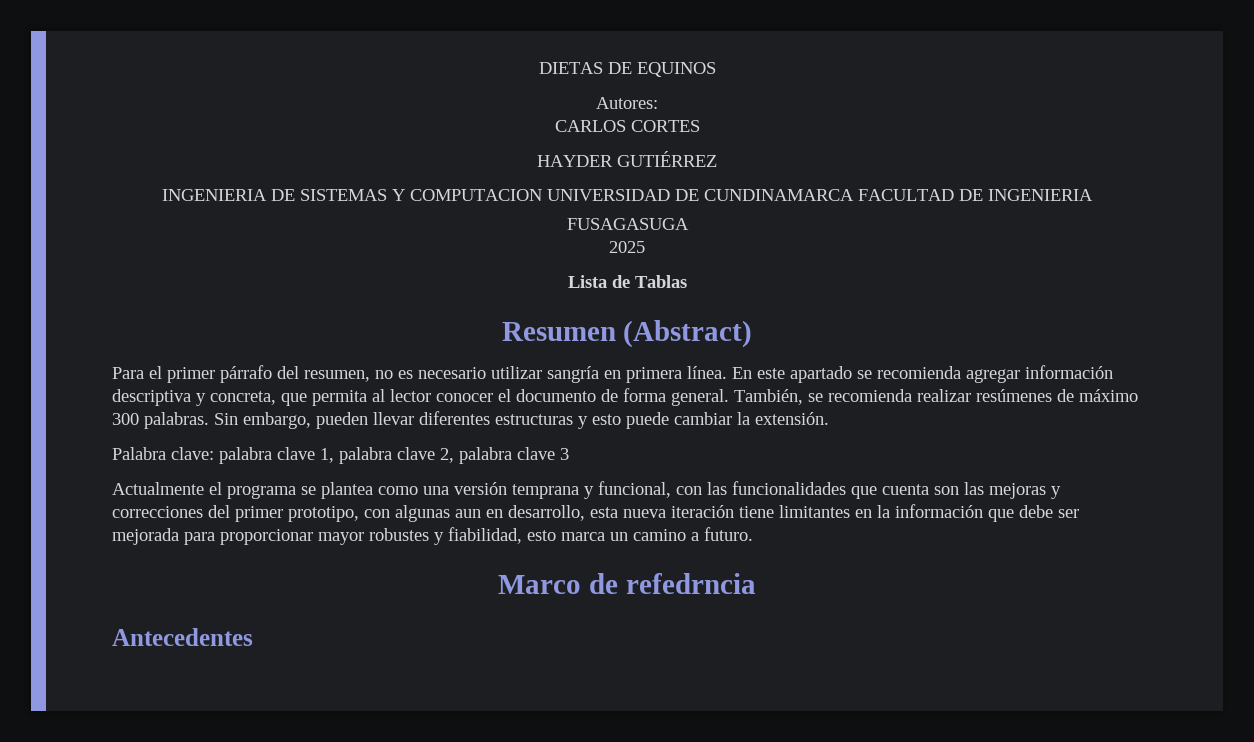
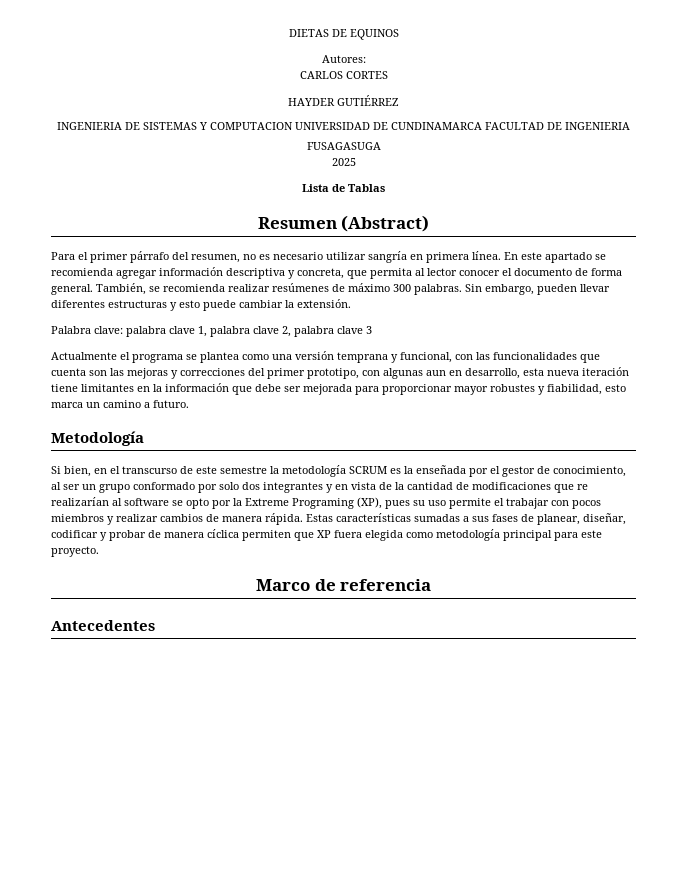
(753, 534) none -> [51,431,144,446] [51,465,626,477] [51,482,588,493] [51,497,601,509] [51,513,626,525] [51,529,602,541] [51,546,99,557] // Metodología // Si bien, en el transcurso de este semestre la metodología SCRUM es la enseñada por el gestor de conocimiento, al ser un grupo conformado por solo dos integrantes y en vista de la cantidad de modificaciones que re realizarían al software se opto por la Extreme Programing (XP), pues su uso permite el trabajar con pocos miembros y realizar cambios de manera rápida. Estas características sumadas a sus fases de planear, diseñar, codificar y probar de manera cíclica permiten que XP fuera elegida como metodología principal para este proyecto.
[625,573,756,594] refedrncia -> [340,579,432,591] referencia

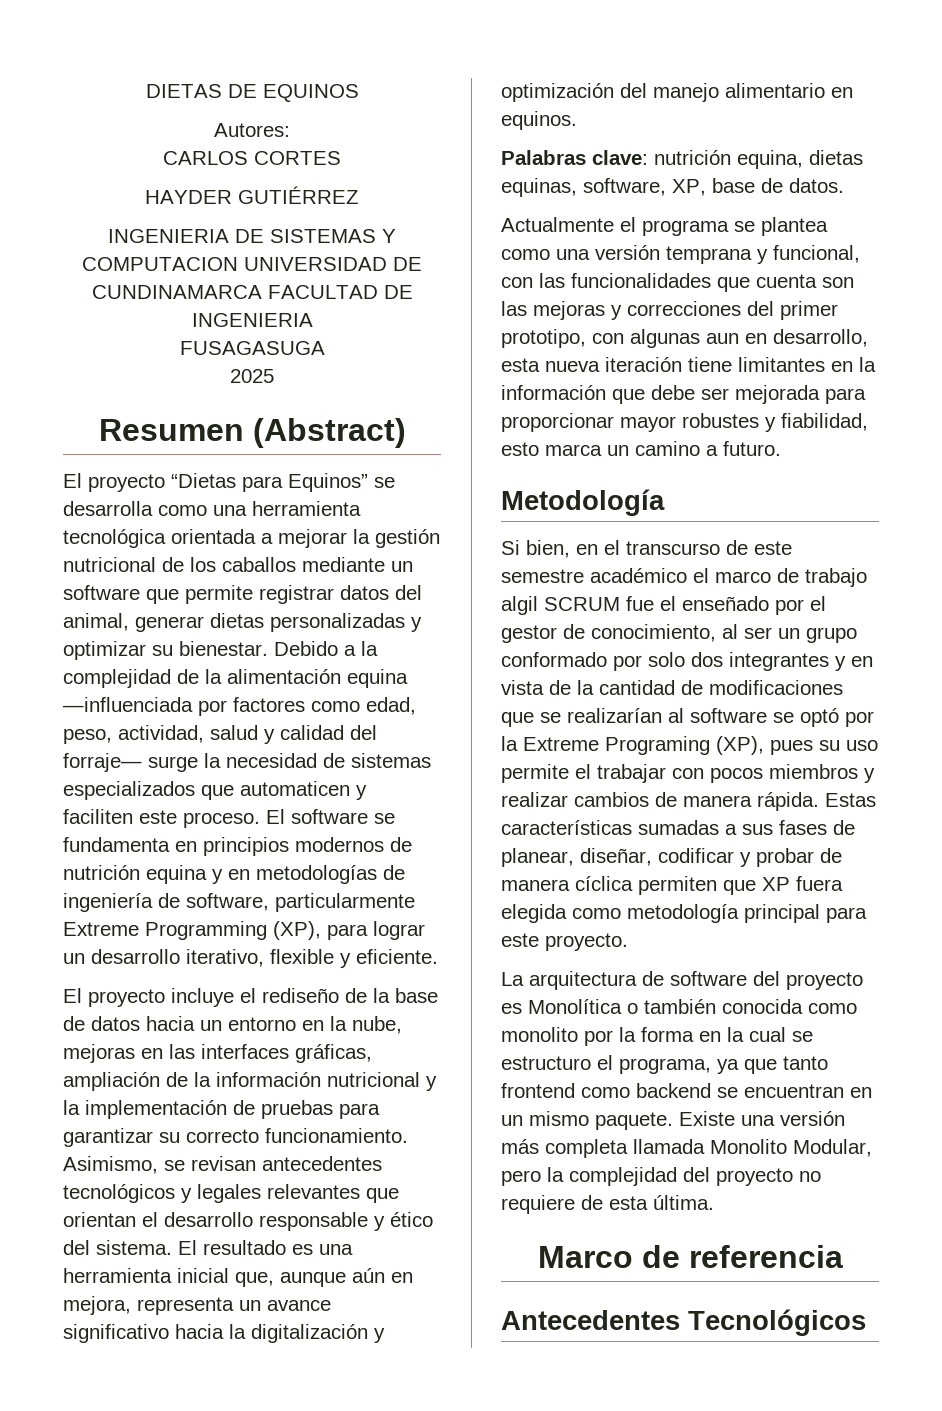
[302,184,385,192] // Lista de Tablas -> (274, 376) none
[51,251,606,263] [51,267,622,279] [51,283,610,295] [51,299,351,311] [51,326,372,337] Para el primer párrafo del resumen, no es necesario utilizar sangría en primera línea. En este apartado se recomienda agregar información descriptiva y concreta, que permita al lector conocer el documento de forma general. También, se recomienda realizar resúmenes de máximo 300 palabras. Sin embargo, pueden llevar diferentes estructuras y esto puede cambiar la extensión. // Palabra clave: palabra clave 1, palabra clave 2, palabra clave 3 -> [63,473,395,492] [63,501,361,516] [63,529,440,548] [63,557,413,572] [63,585,422,604] [63,613,422,632] [63,641,378,660] [63,669,408,688] [63,697,416,716] [63,725,377,744] [63,753,431,772] [63,781,367,800] [63,809,395,828] [63,837,412,856] [63,865,405,884] [63,893,415,912] [63,921,425,940] [63,949,438,968] [63,988,438,1007] [63,1016,402,1034] [63,1044,372,1063] [63,1072,437,1091] [63,1100,380,1119] [63,1128,408,1147] [63,1156,382,1174] [63,1184,399,1203] [63,1212,433,1231] [63,1240,353,1255] [63,1268,413,1287] [63,1296,331,1315] [63,1324,385,1343] [501,83,853,102] [501,111,577,130] [501,150,863,169] [501,178,844,197] El proyecto “Dietas para Equinos” se desarrolla como una herramienta tecnológica orientada a mejorar la gestión nutricional de los caballos mediante un software que permite registrar datos del animal, generar dietas personalizadas y optimizar su bienestar. Debido a la complejidad de la alimentación equina —influenciada por factores como edad, peso, actividad, salud y calidad del forraje— surge la necesidad de sistemas especializados que automaticen y faciliten este proceso. El software se fundamenta en principios modernos de nutrición equina y en metodologías de ingeniería de software, particularmente Extreme Programming (XP), para lograr un desarrollo iterativo, flexible y eficiente. // El proyecto incluye el rediseño de la base de datos hacia un entorno en la nube, mejoras en las interfaces gráficas, ampliación de la información nutricional y la implementación de pruebas para garantizar su correcto funcionamiento. Asimismo, se revisan antecedentes tecnológicos y legales relevantes que orientan el desarrollo responsable y ético del sistema. El resultado es una herramienta inicial que, aunque aún en mejora, representa un avance significativo hacia la digitalización y optimización del manejo alimentario en equinos. // Palabras clave: nutrición equina, dietas equinas, software, XP, base de datos.
[270,465,466,477] la metodología SCRUM es la enseñada -> [590,568,867,587] [501,596,769,615] académico el marco de trabajo algil SCRUM fue el enseñado
[577,484,588,490] re -> [540,712,561,723] se
[186,498,209,509] opto -> [800,708,839,727] optó
(99, 551) none -> [501,971,863,990] [501,999,857,1014] [501,1027,813,1046] [501,1055,828,1074] [501,1083,872,1098] [501,1111,845,1130] [501,1139,872,1158] [501,1167,821,1186] [501,1195,714,1214] // La arquitectura de software del proyecto es Monolítica o también conocida como monolito por la forma en la cual se estructuro el programa, ya que tanto frontend como backend se encuentran en un mismo paquete. Existe una versión más completa llamada Monolito Modular, pero la complejidad del proyecto no requiere de esta última.
(155, 625) none -> [688,1309,866,1336] Tecnológicos

